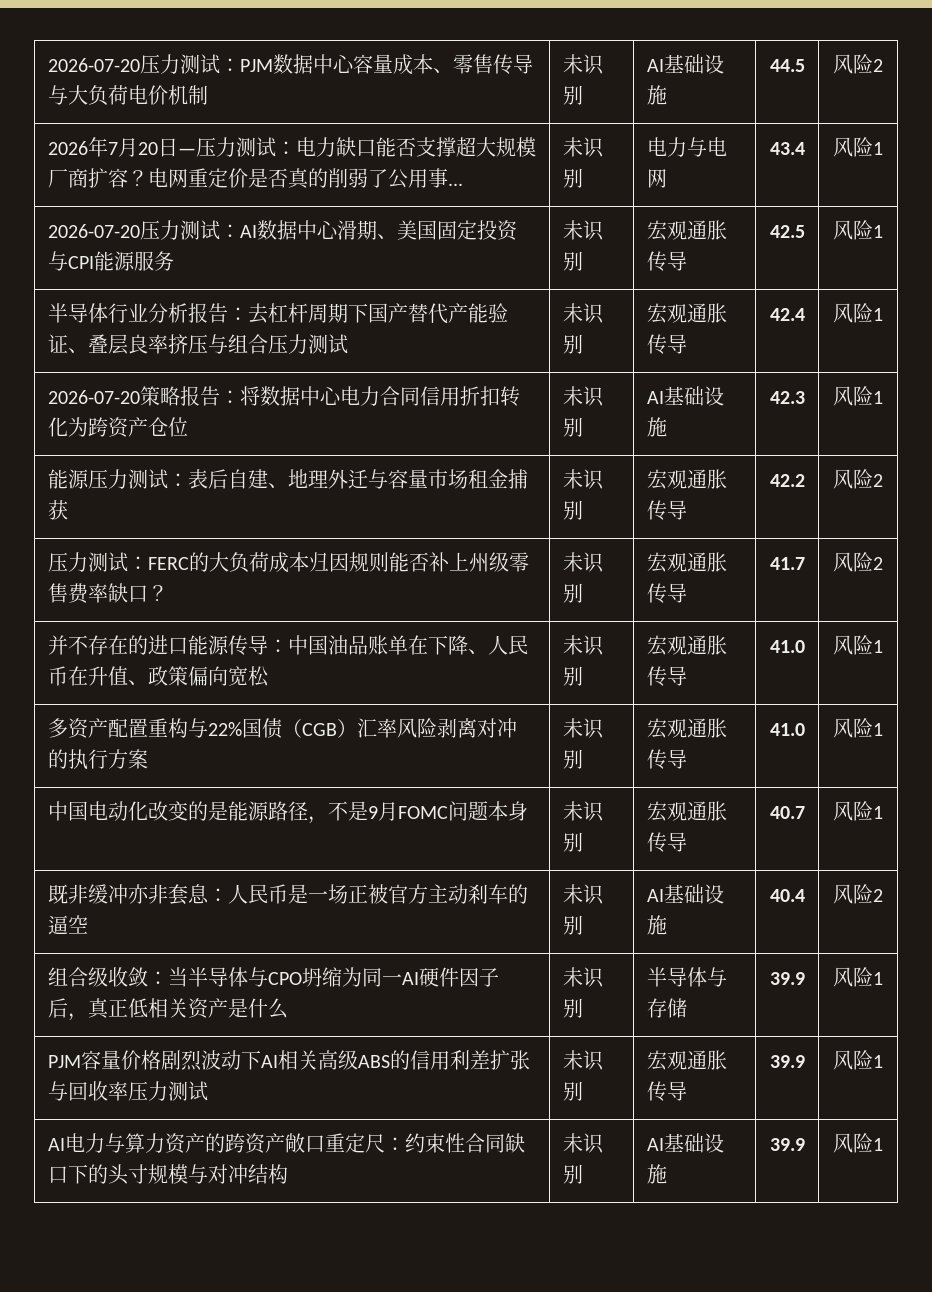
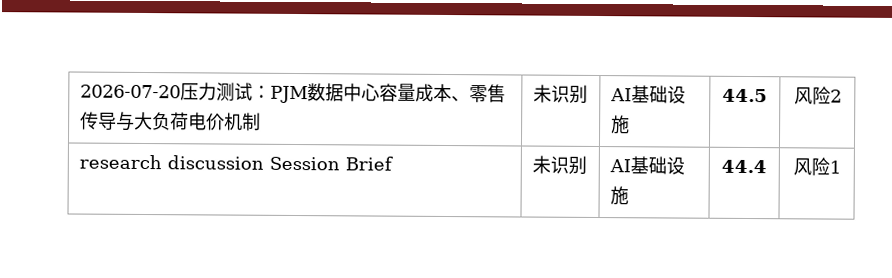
[47,137,536,157] [47,168,463,189] [562,137,604,158] [562,168,583,188] [646,137,727,157] [646,169,667,188] [769,142,805,155] [833,137,883,157] [47,220,518,241] [47,251,174,271] [562,220,604,241] [562,251,583,271] [646,220,727,241] [646,251,687,271] [769,225,805,238] [833,220,883,240] [47,303,508,324] [47,334,348,355] [562,303,604,324] [562,334,583,354] [646,303,727,324] [646,334,687,354] [769,308,805,321] [833,303,883,323] [47,386,520,407] [47,417,188,438] [562,386,604,407] [562,417,583,437] [646,386,724,406] [646,417,667,437] [769,391,805,404] [833,386,883,406] [47,469,528,489] [47,500,68,520] [562,469,604,490] [562,500,583,520] [646,469,727,490] [646,500,687,520] [769,474,805,487] [833,469,883,489] [47,552,529,573] [47,583,168,604] [562,552,604,573] [562,583,583,603] [646,552,727,573] [646,583,687,603] [769,557,805,570] [833,552,883,572] [47,635,528,655] [47,666,269,687] [562,635,604,656] [562,666,583,686] [646,635,727,656] [646,666,687,686] [769,640,805,653] [833,635,883,655] [47,718,517,739] [47,749,148,770] [562,718,604,739] [562,749,583,769] [646,718,727,739] [646,749,687,769] [769,723,805,736] [833,718,883,738] [47,801,528,824] [562,801,604,822] [562,832,583,852] [646,801,727,822] [646,832,687,852] [769,806,805,819] [833,801,883,821] [47,884,528,905] [47,915,88,935] [562,884,604,905] [562,915,583,935] [646,884,724,904] [646,915,667,935] [769,889,805,902] [833,884,883,904] [47,967,499,987] [47,998,288,1021] [562,967,604,988] [562,998,583,1018] [646,967,727,987] [646,998,687,1018] [769,972,805,985] [833,967,883,987] [47,1050,530,1071] [47,1081,208,1101] [562,1050,604,1071] [562,1081,583,1101] [646,1050,727,1071] [646,1081,687,1101] [769,1055,805,1068] [833,1050,883,1070] [47,1133,525,1154] [47,1164,288,1185] [562,1133,604,1154] [562,1164,583,1184] [646,1133,724,1153] [646,1164,667,1184] [769,1138,805,1151] [833,1133,883,1153] 2026年7月20日—压力测试：电力缺口能否支撑超大规模厂商扩容？电网重定价是否真的削弱了公用事... | 未识别 | 电力与电网 | 43.4 | 风险1 // 2026-07-20压力测试：AI数据中心滑期、美国固定投资与CPI能源服务 | 未识别 | 宏观通胀传导 | 42.5 | 风险1 // 半导体行业分析报告：去杠杆周期下国产替代产能验证、叠层良率挤压与组合压力测试 | 未识别 | 宏观通胀传导 | 42.4 | 风险1 // 2026-07-20策略报告：将数据中心电力合同信用折扣转化为跨资产仓位 | 未识别 | AI基础设施 | 42.3 | 风险1 // 能源压力测试：表后自建、地理外迁与容量市场租金捕获 | 未识别 | 宏观通胀传导 | 42.2 | 风险2 // 压力测试：FERC的大负荷成本归因规则能否补上州级零售费率缺口？ | 未识别 | 宏观通胀传导 | 41.7 | 风险2 // 并不存在的进口能源传导：中国油品账单在下降、人民币在升值、政策偏向宽松 | 未识别 | 宏观通胀传导 | 41.0 | 风险1 // 多资产配置重构与22%国债（CGB）汇率风险剥离对冲的执行方案 | 未识别 | 宏观通胀传导 | 41.0 | 风险1 // 中国电动化改变的是能源路径，不是9月FOMC问题本身 | 未识别 | 宏观通胀传导 | 40.7 | 风险1 // 既非缓冲亦非套息：人民币是一场正被官方主动刹车的逼空 | 未识别 | AI基础设施 | 40.4 | 风险2 // 组合级收敛：当半导体与CPO坍缩为同一AI硬件因子后，真正低相关资产是什么 | 未识别 | 半导体与存储 | 39.9 | 风险1 // PJM容量价格剧烈波动下AI相关高级ABS的信用利差扩张与回收率压力测试 | 未识别 | 宏观通胀传导 | 39.9 | 风险1 // AI电力与算力资产的跨资产敞口重定尺：约束性合同缺口下的头寸规模与对冲结构 | 未识别 | AI基础设施 | 39.9 | 风险1 -> [79,154,394,171] [532,155,588,175] [609,156,686,175] [610,186,630,206] [721,159,767,174] [792,157,841,176] research discussion Session Brief | 未识别 | AI基础设施 | 44.4 | 风险1

